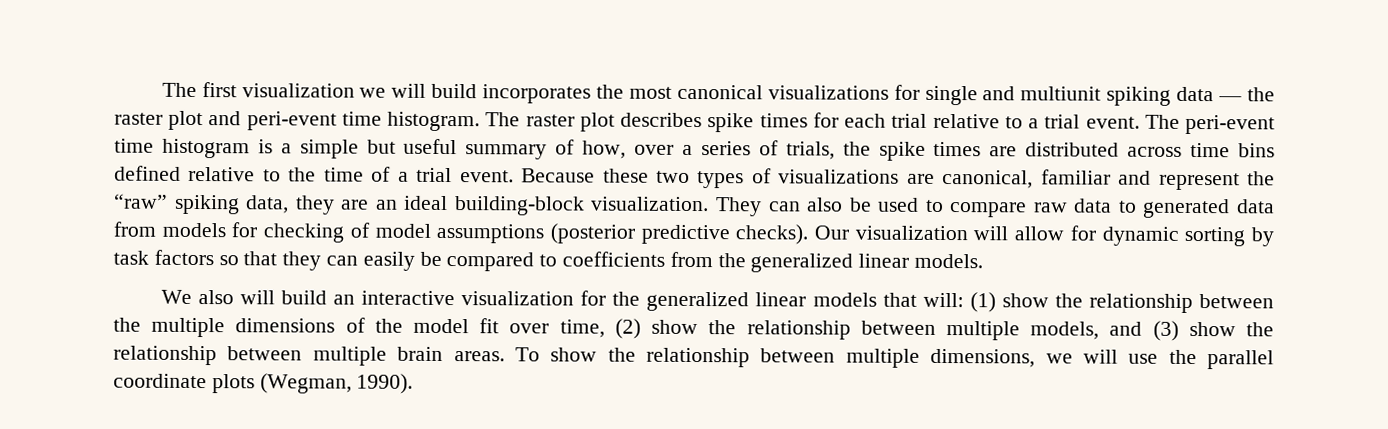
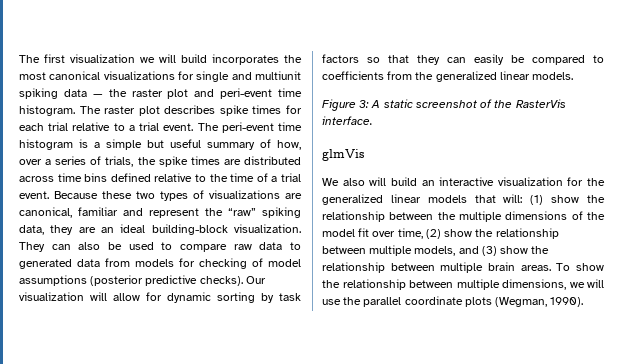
(984, 261) none -> [322,99,566,111] [322,116,373,125] [322,149,364,161] // Figure 3: A static screenshot of the RasterVis interface. // glmVis

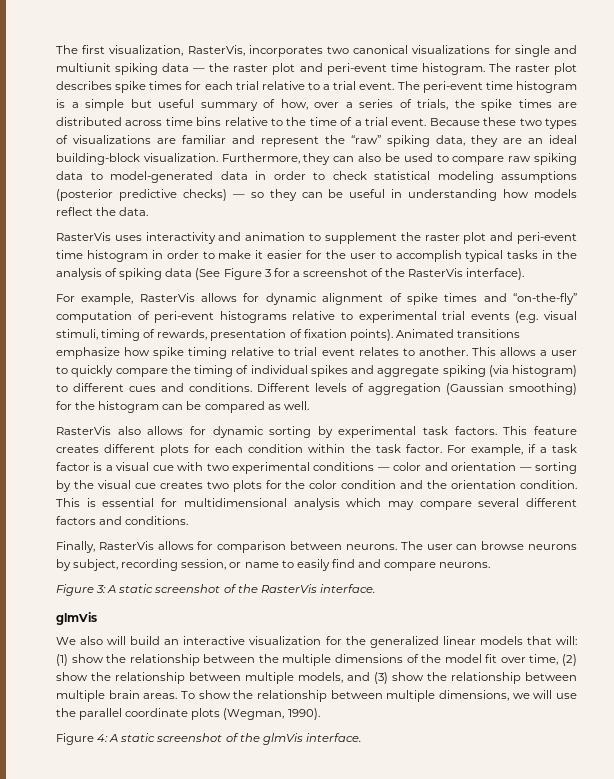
[70,54,302,65] [19,72,46,80] visualization we will build incorporates the most -> [109,45,349,57] visualization, RasterVis, incorporates two
[110,173,151,182] defined -> (222, 121) none
[19,207,72,218] canonical, -> (176, 141) none
[19,242,45,252] They -> [221,153,331,165] Furthermore, they
(252, 247) none -> [534,153,577,165] spiking
[19,258,301,269] [19,275,266,286] [19,292,301,303] [322,54,604,65] [322,71,574,82] generated data from models for checking of model assumptions (posterior predictive checks). Our visualization will allow for dynamic sorting by task factors so that they can easily be compared to coefficients from the generalized linear models. -> [110,171,577,183] [56,189,577,201] [56,207,149,216] [56,232,577,244] [56,250,577,262] [56,268,525,280] [56,293,578,305] [56,311,578,323] [56,329,520,341] [56,347,577,359] [56,365,577,377] [56,383,577,395] [56,401,309,413] [56,426,577,438] [56,444,577,456] [56,462,578,474] [56,480,577,492] [56,498,577,510] [56,516,189,525] [56,541,577,553] [56,559,491,571] model-generated data in order to check statistical modeling assumptions (posterior predictive checks) — so they can be useful in understanding how models reflect the data. // RasterVis uses interactivity and animation to supplement the raster plot and peri-event time histogram in order to make it easier for the user to accomplish typical tasks in the analysis of spiking data (See Figure 3 for a screenshot of the RasterVis interface). // For example, RasterVis allows for dynamic alignment of spike times and “on-the-fly” computation of peri-event histograms relative to experimental trial events (e.g. visual stimuli, timing of rewards, presentation of fixation points). Animated transitions emphasize how spike timing relative to trial event relates to another. This allows a user to quickly compare the timing of individual spikes and aggregate spiking (via histogram) to different cues and conditions. Different levels of aggregation (Gaussian smoothing) for the histogram can be compared as well. // RasterVis also allows for dynamic sorting by experimental task factors. This feature creates different plots for each condition within the task factor. For example, if a task factor is a visual cue with two experimental conditions — color and orientation — sorting by the visual cue creates two plots for the color condition and the orientation condition. This is essential for multidimensional analysis which may compare several different factors and conditions. // Finally, RasterVis allows for comparison between neurons. The user can browse neurons by subject, recording session, or name to easily find and compare neurons.
(584, 302) none -> [56,733,361,745] // Figure 4: A static screenshot of the glmVis interface.

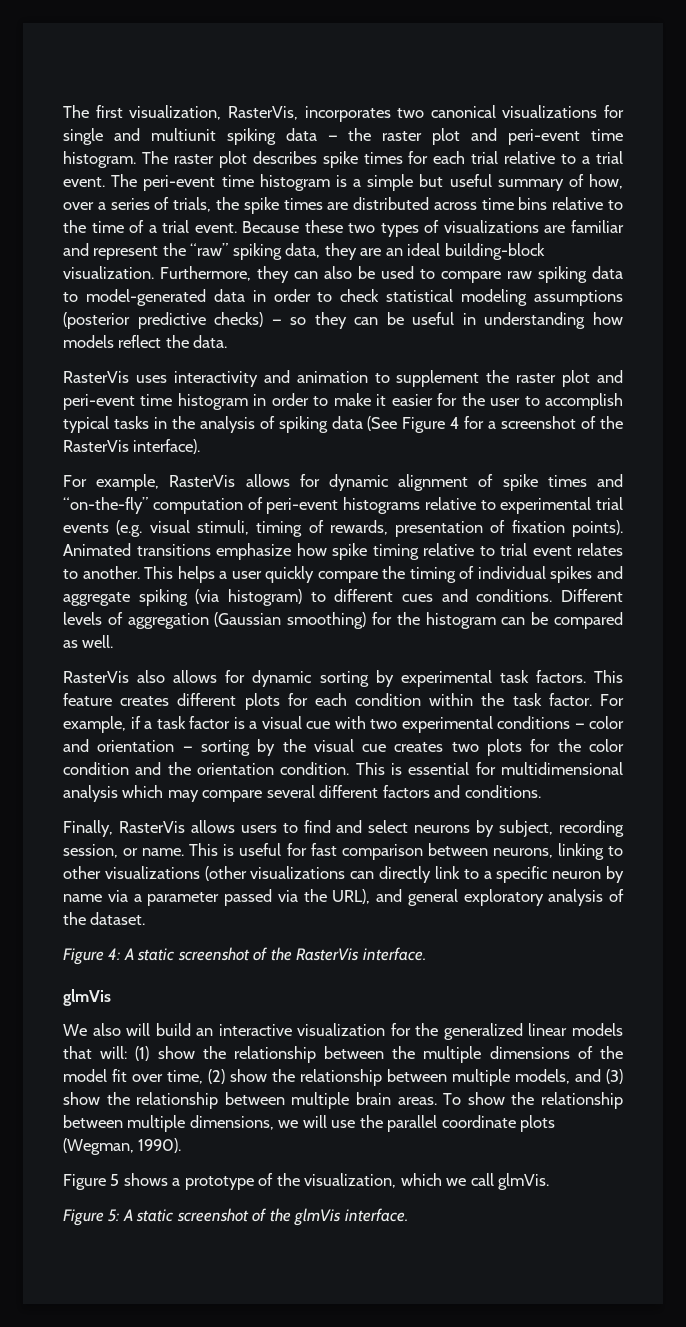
[264,269,271,277] 3 -> [450,417,460,429] 4
[499,347,536,356] allows -> [177,566,215,583] helps
[56,366,68,374] to -> (262, 575) none
[197,541,525,553] for comparison between neurons. The user can browse -> [240,820,409,833] users to find and select
[244,559,491,571] [56,584,107,596] name to easily find and compare neurons. // Figure 3: -> [142,843,623,860] [63,866,624,883] [63,889,624,906] [63,912,146,925] [63,948,121,965] name. This is useful for fast comparison between neurons, linking to other visualizations (other visualizations can directly link to a specific neuron by name via a parameter passed via the URL), and general exploratory analysis of the dataset. // Figure 4:
[97,734,109,742] 4: -> [110,1173,550,1190] [63,1209,120,1226] 5 shows a prototype of the visualization, which we call glmVis. // Figure 5:

